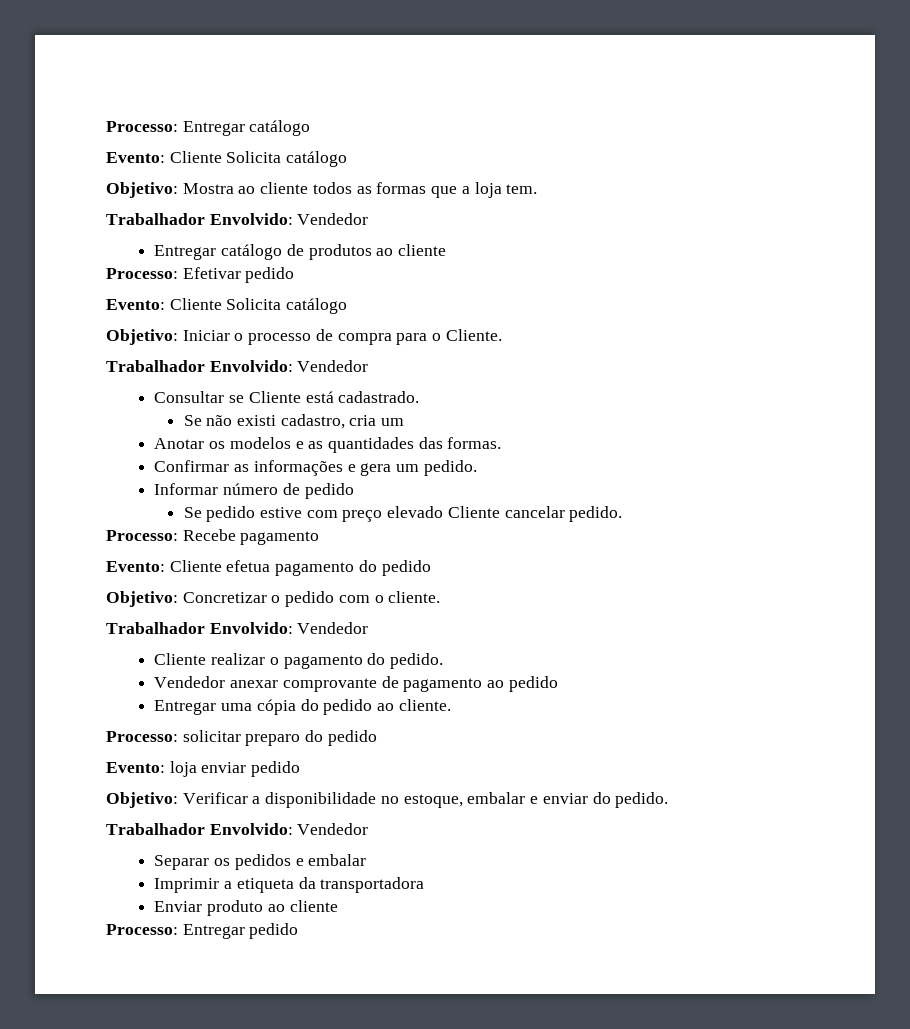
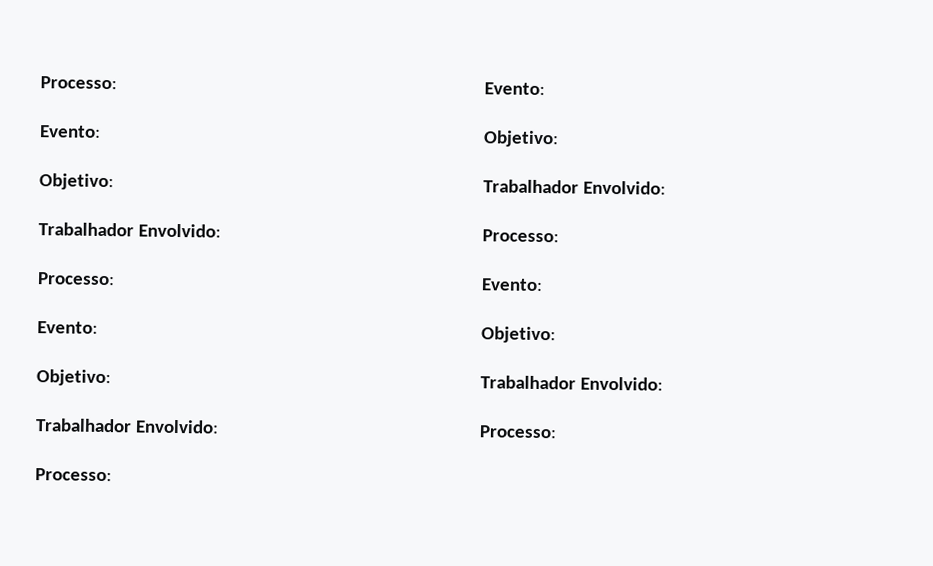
[106,120,311,136] [106,151,348,167] [106,182,538,198] [106,213,369,225] [154,244,447,260] [106,267,295,283] [106,298,348,314] [106,329,502,345] [106,360,369,372] [154,391,420,403] [183,414,405,429] [154,437,502,453] [154,460,477,476] [154,483,354,499] [183,506,623,522] [106,529,320,545] [106,560,431,576] [106,591,441,607] [106,622,369,634] [154,653,444,669] [154,676,558,692] [154,699,451,715] [106,730,377,746] [106,761,301,777] [106,792,669,808] [106,823,369,835] [154,854,367,870] [154,877,425,893] [154,900,338,916] [106,923,299,939] Processo: Entregar catálogo // Evento: Cliente Solicita catálogo // Objetivo: Mostra ao cliente todos as formas que a loja tem. // Trabalhador Envolvido: Vendedor // Entregar catálogo de produtos ao cliente // Processo: Efetivar pedido // Evento: Cliente Solicita catálogo // Objetivo: Iniciar o processo de compra para o Cliente. // Trabalhador Envolvido: Vendedor // Consultar se Cliente está cadastrado. // Se não existi cadastro, cria um // Anotar os modelos e as quantidades das formas. // Confirmar as informações e gera um pedido. // Informar número de pedido // Se pedido estive com preço elevado Cliente cancelar pedido. // Processo: Recebe pagamento // Evento: Cliente efetua pagamento do pedido // Objetivo: Concretizar o pedido com o cliente. // Trabalhador Envolvido: Vendedor // Cliente realizar o pagamento do pedido. // Vendedor anexar comprovante de pagamento ao pedido // Entregar uma cópia do pedido ao cliente. // Processo: solicitar preparo do pedido // Evento: loja enviar pedido // Objetivo: Verificar a disponibilidade no estoque, embalar e enviar do pedido. // Trabalhador Envolvido: Vendedor // Separar os pedidos e embalar // Imprimir a etiqueta da transportadora // Enviar produto ao cliente // Processo: Entregar pedido -> [40,76,117,90] [39,125,101,138] [39,173,114,191] [38,222,221,238] [37,272,115,286] [37,321,98,334] [36,369,111,387] [35,418,219,434] [35,468,112,482] [484,82,545,96] [483,130,559,148] [483,179,666,195] [482,229,559,243] [481,278,543,292] [481,326,556,344] [480,375,663,391] [479,425,557,439] Processo: // Evento: // Objetivo: // Trabalhador Envolvido: // Processo: // Evento: // Objetivo: // Trabalhador Envolvido: // Processo: // Evento: // Objetivo: // Trabalhador Envolvido: // Processo: // Evento: // Objetivo: // Trabalhador Envolvido: // Processo:

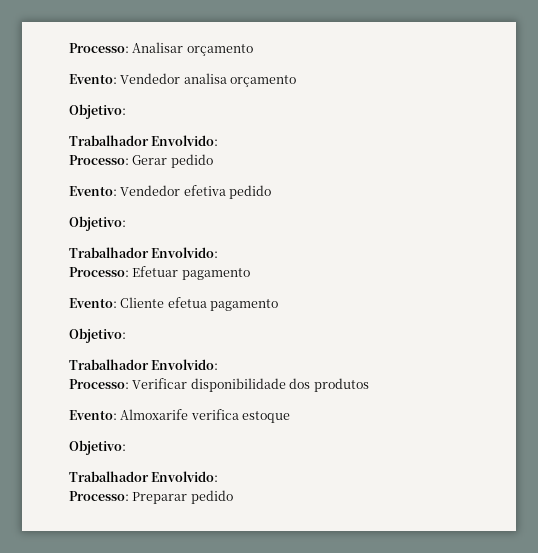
[40,76,117,90] [39,125,101,138] [39,173,114,191] [38,222,221,238] [37,272,115,286] [37,321,98,334] [36,369,111,387] [35,418,219,434] [35,468,112,482] [484,82,545,96] [483,130,559,148] [483,179,666,195] [482,229,559,243] [481,278,543,292] [481,326,556,344] [480,375,663,391] [479,425,557,439] Processo: // Evento: // Objetivo: // Trabalhador Envolvido: // Processo: // Evento: // Objetivo: // Trabalhador Envolvido: // Processo: // Evento: // Objetivo: // Trabalhador Envolvido: // Processo: // Evento: // Objetivo: // Trabalhador Envolvido: // Processo: -> [69,42,253,56] [69,73,297,87] [69,104,126,119] [69,135,219,146] [69,154,213,168] [69,185,272,199] [69,216,126,231] [69,247,219,258] [69,266,250,280] [69,297,279,311] [69,328,126,343] [69,359,219,370] [69,378,369,392] [69,409,291,423] [69,440,126,455] [69,471,219,482] [69,490,233,504] Processo: Analisar orçamento // Evento: Vendedor analisa orçamento // Objetivo: // Trabalhador Envolvido: // Processo: Gerar pedido // Evento: Vendedor efetiva pedido // Objetivo: // Trabalhador Envolvido: // Processo: Efetuar pagamento // Evento: Cliente efetua pagamento // Objetivo: // Trabalhador Envolvido: // Processo: Verificar disponibilidade dos produtos // Evento: Almoxarife verifica estoque // Objetivo: // Trabalhador Envolvido: // Processo: Preparar pedido

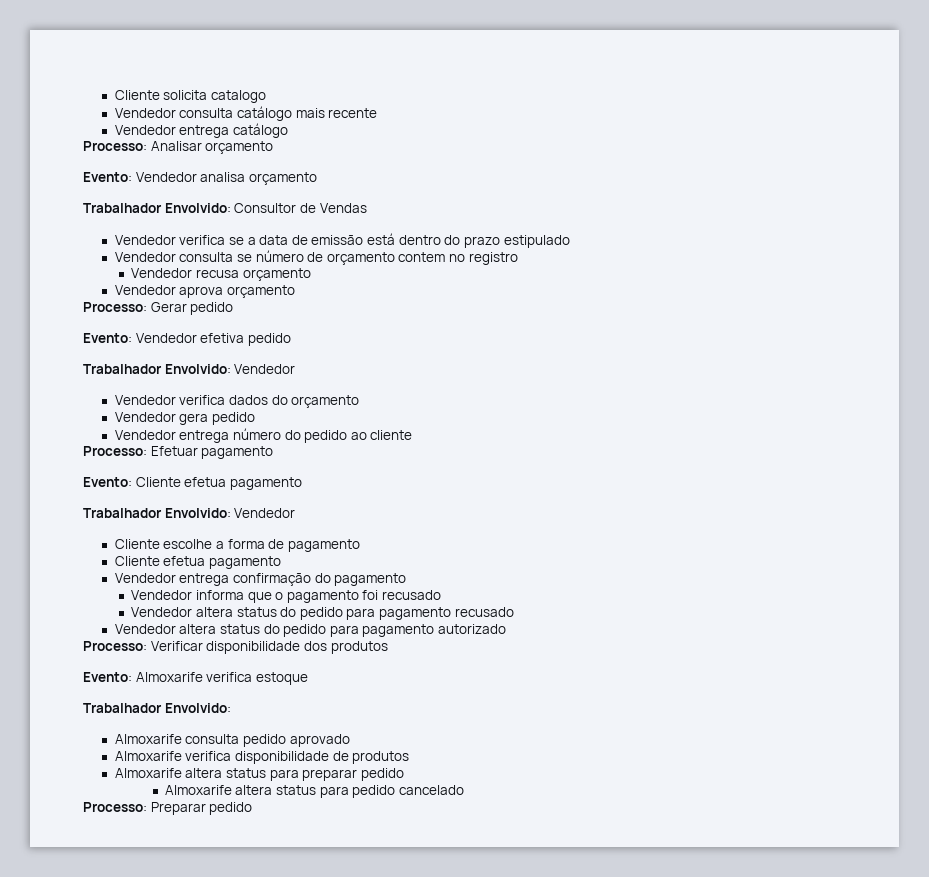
(69, 48) none -> [114,90,266,103] [114,106,378,121] [114,123,288,138] Cliente solicita catalogo // Vendedor consulta catálogo mais recente // Vendedor entrega catálogo //
[69,104,126,119] [69,135,219,146] // Objetivo: // Trabalhador Envolvido: -> [83,203,367,213] [114,233,570,248] [114,250,518,265] [131,268,311,281] [114,285,295,298] // Trabalhador Envolvido: Consultor de Vendas // Vendedor verifica se a data de emissão está dentro do prazo estipulado // Vendedor consulta se número de orçamento contem no registro // Vendedor recusa orçamento // Vendedor aprova orçamento
[69,216,126,231] [69,247,219,258] // Objetivo: // Trabalhador Envolvido: -> [83,364,296,374] [114,395,360,408] [114,412,255,425] [114,428,413,443] // Trabalhador Envolvido: Vendedor // Vendedor verifica dados do orçamento // Vendedor gera pedido // Vendedor entrega número do pedido ao cliente
[69,328,126,343] [69,359,219,370] // Objetivo: // Trabalhador Envolvido: -> [83,508,296,518] [114,539,360,552] [114,556,281,569] [114,573,407,586] [131,590,442,603] [131,607,514,620] [114,624,507,637] // Trabalhador Envolvido: Vendedor // Cliente escolhe a forma de pagamento // Cliente efetua pagamento // Vendedor entrega confirmação do pagamento // Vendedor informa que o pagamento foi recusado // Vendedor altera status do pedido para pagamento recusado // Vendedor altera status do pedido para pagamento autorizado
[69,440,126,455] [69,471,219,482] // Objetivo: // Trabalhador Envolvido: -> [83,703,231,713] [114,734,350,747] [114,751,410,764] [114,768,404,781] [164,785,464,798] // Trabalhador Envolvido: // Almoxarife consulta pedido aprovado // Almoxarife verifica disponibilidade de produtos // Almoxarife altera status para preparar pedido // Almoxarife altera status para pedido cancelado

